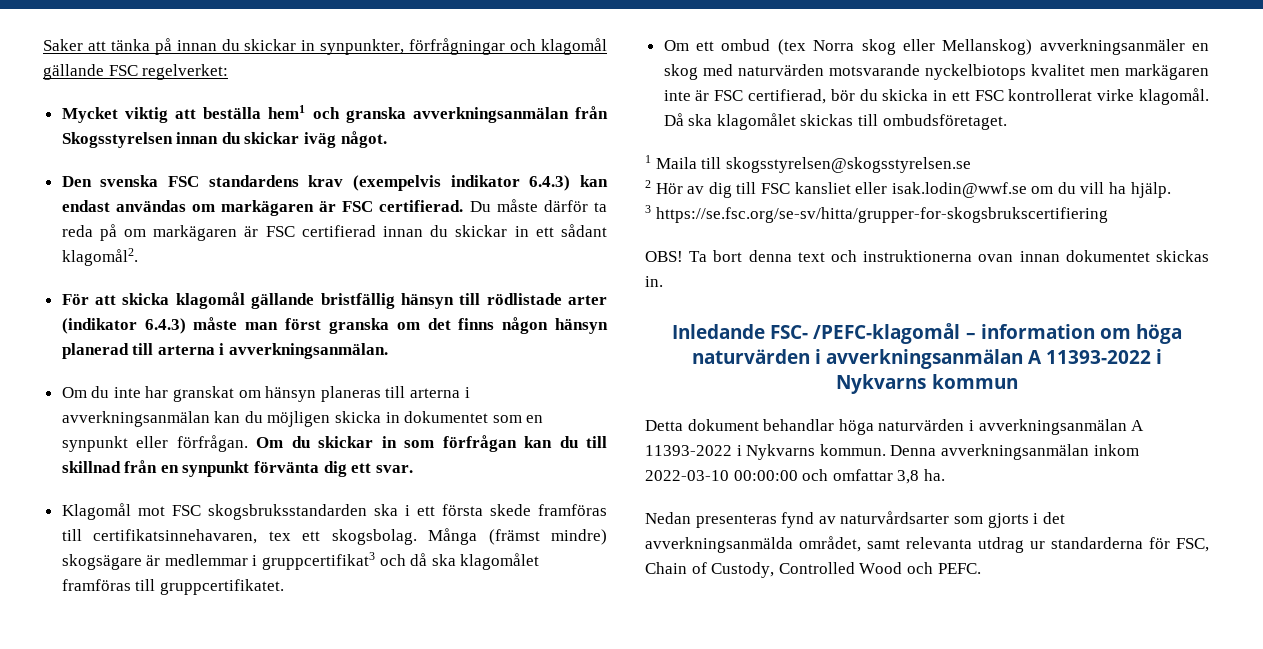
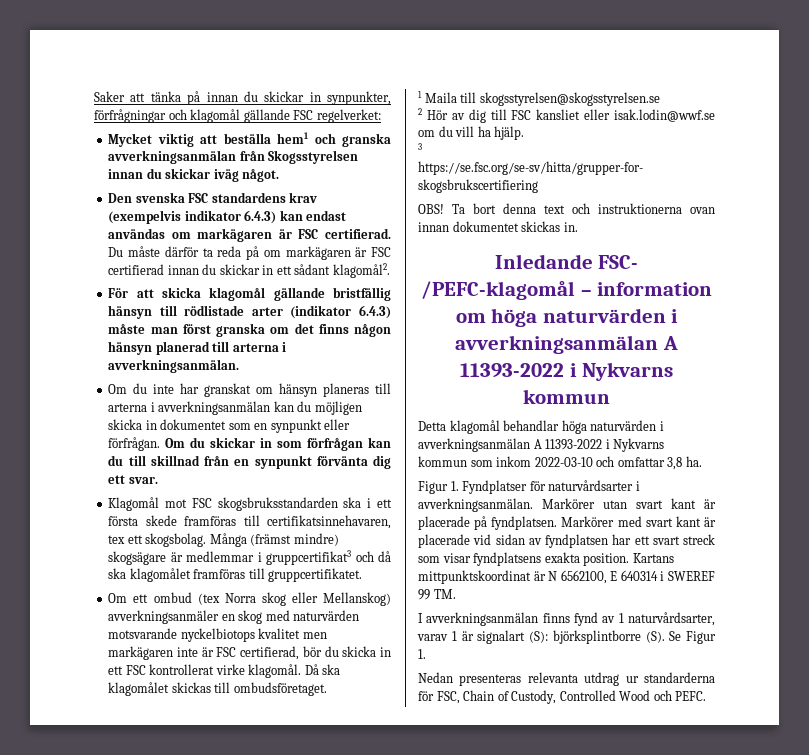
[687,419,759,431] dokument -> [449,420,500,434] klagomål
[819,444,1089,460] kommun. Denna avverkningsanmälan -> [418,456,493,467] kommun som
[733,470,798,481] 00:00:00 -> (593, 462) none
[645,511,1065,528] [645,536,900,553] Nedan presenteras fynd av naturvårdsarter som gjorts i det avverkningsanmälda området, samt -> [418,480,640,494] [418,498,716,512] [418,516,716,530] [418,534,715,548] [418,552,674,566] [418,570,715,584] [418,589,456,600] [418,612,715,626] [417,630,716,644] [418,649,426,659] [418,672,522,686] Figur 1. Fyndplatser för naturvårdsarter i avverkningsanmälan. Markörer utan svart kant är placerade på fyndplatsen. Markörer med svart kant är placerade vid sidan av fyndplatsen har ett svart streck som visar fyndplatsens exakta position. Kartans mittpunktskoordinat är N 6562100, E 640314 i SWEREF 99 TM. // I avverkningsanmälan finns fynd av 1 naturvårdsarter, varav 1 är signalart (S): björksplintborre (S). Se Figur 1. // Nedan presenteras

